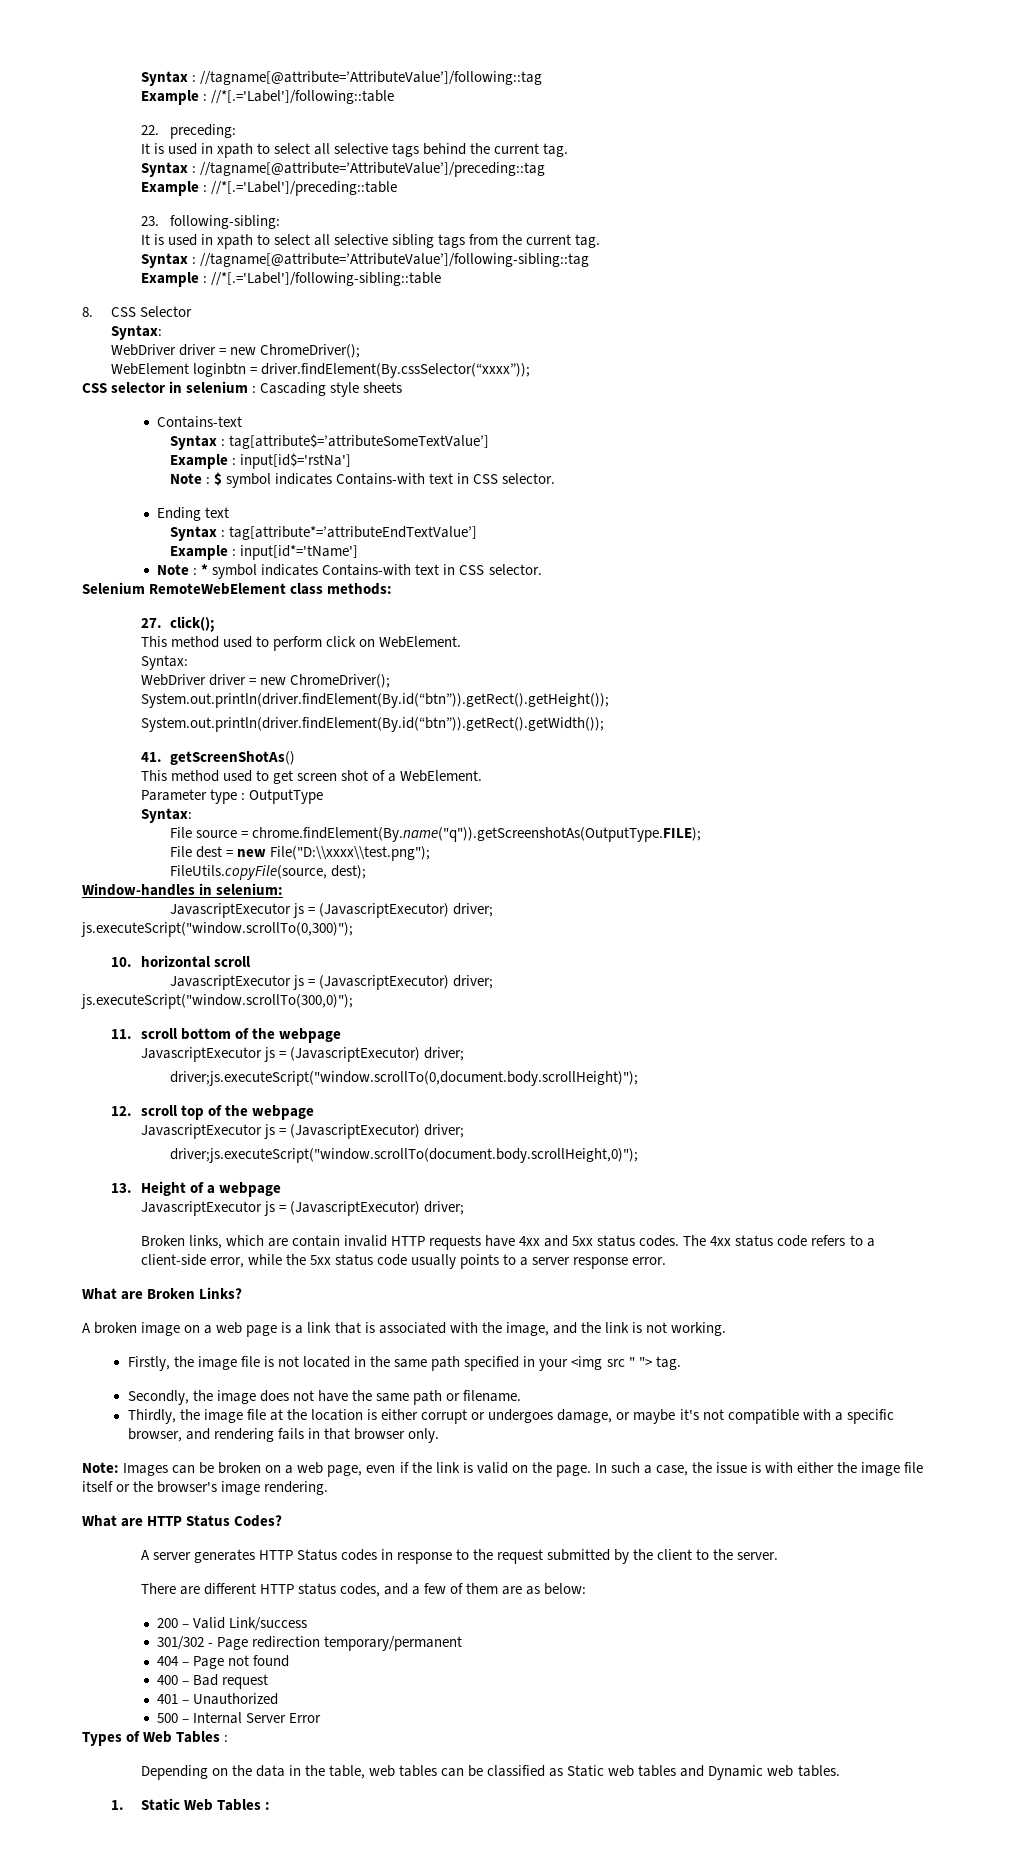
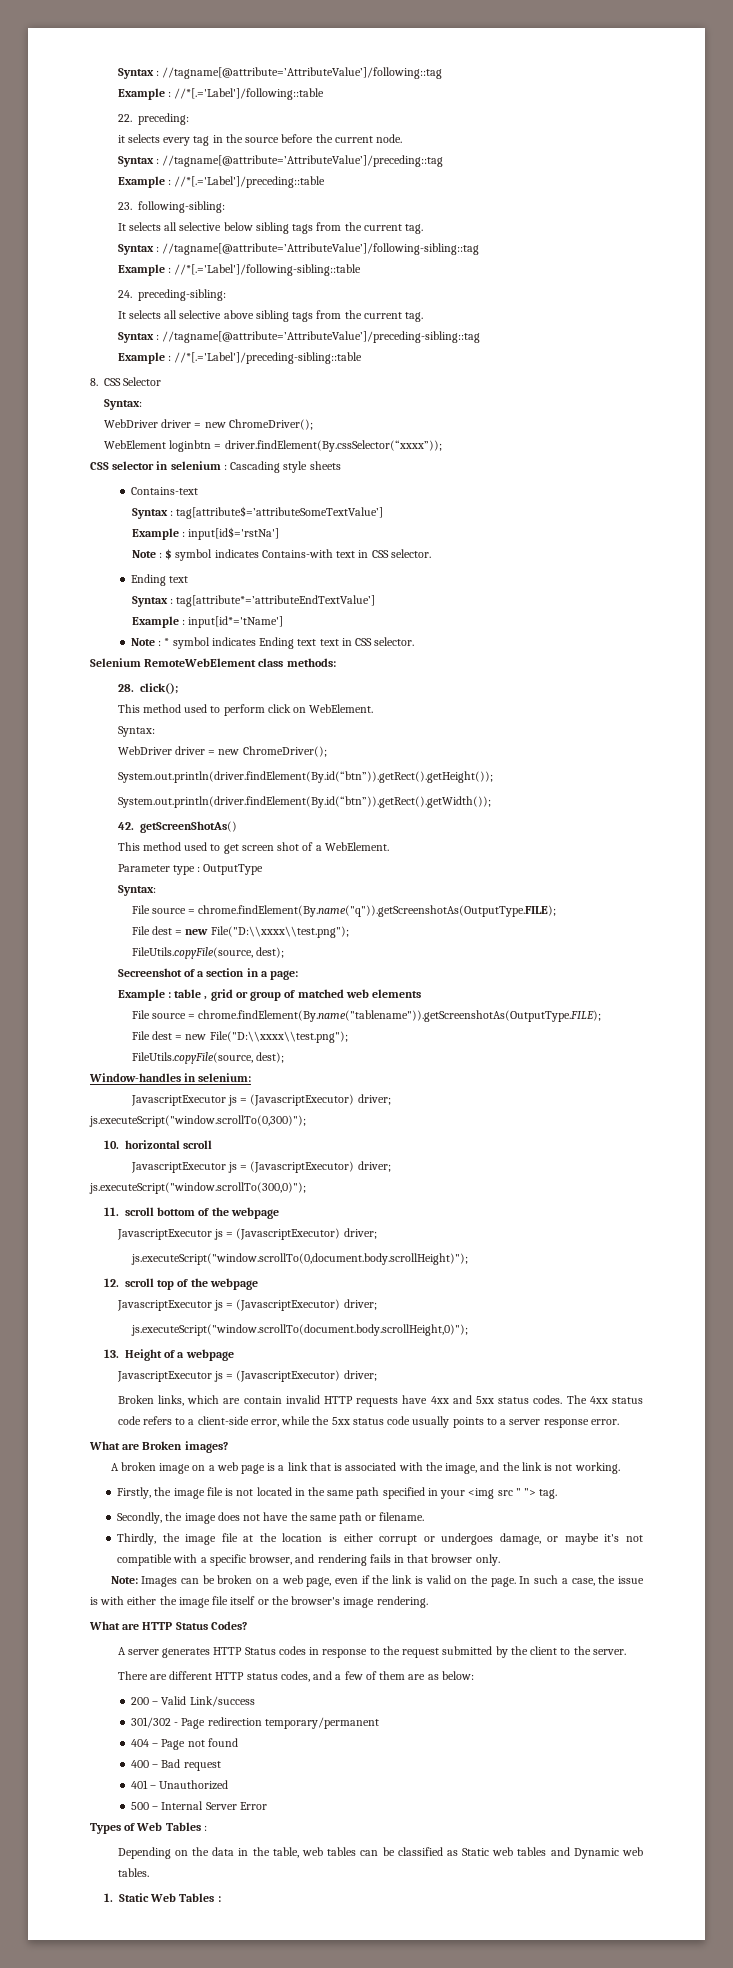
[140,143,569,158] It is used in xpath to select all selective tags behind the current tag. -> [117,134,403,146] it selects every tag in the source before the current node.
[153,234,388,249] is used in xpath to select all selective -> [128,222,253,231] selects all selective below
(441, 279) none -> [117,289,226,301] [117,310,424,322] [117,331,481,343] [117,352,363,364] // 24. preceding-sibling: // It selects all selective above sibling tags from the current tag. // Syntax : //tagname[@attribute=’AttributeValue’]/preceding-sibling::tag // Example : //*[.='Label']/preceding-sibling::table
[322,564,412,576] Contains-with -> [259,637,317,649] Ending text
[140,618,162,628] 27. -> [117,684,134,692] 28.
[140,752,162,762] 41. -> [117,822,134,830] 42.
(366, 872) none -> [117,968,299,980] [117,989,422,1001] [131,1010,602,1022] [131,1031,348,1043] [131,1052,284,1064] // Secreenshot of a section in a page: // Example : table , grid or group of matched web elements // File source = chrome.findElement(By.name("tablename")).getScreenshotAs(OutputType.FILE); // File dest = new File("D:\\xxxx\\test.png"); // FileUtils.copyFile(source, dest);
[169,1071,638,1086] driver;js.executeScript("window.scrollTo(0,document.body.scrollHeight)"); -> [130,1253,468,1265] js.executeScript("window.scrollTo(0,document.body.scrollHeight)");
[169,1148,638,1163] driver;js.executeScript("window.scrollTo(document.body.scrollHeight,0)"); -> [130,1324,468,1336] js.executeScript("window.scrollTo(document.body.scrollHeight,0)");
[199,1287,243,1299] Links? -> [184,1441,228,1453] images?

